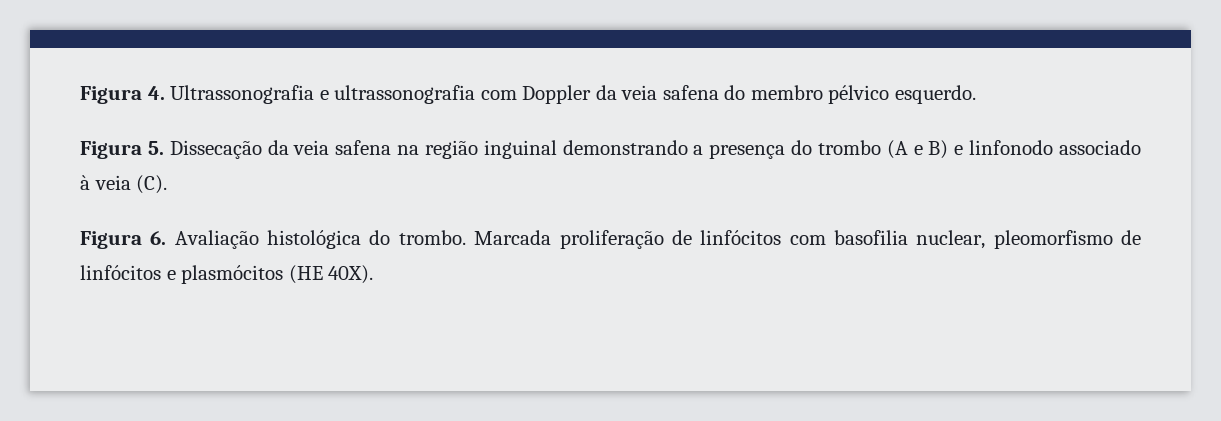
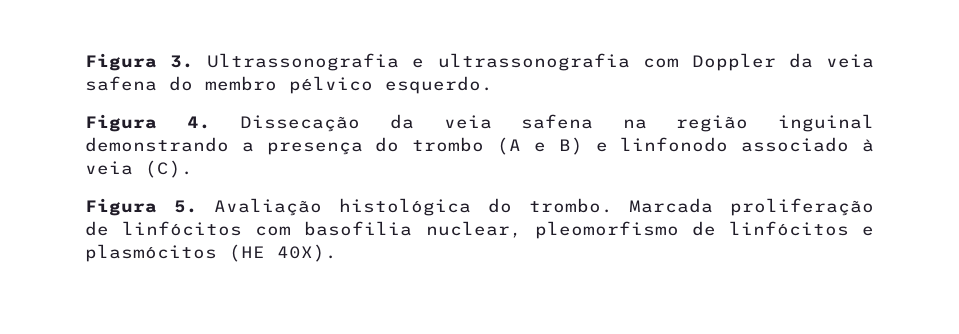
[80,86,165,104] Figura 4. -> [85,53,195,71] Figura 3.
[147,141,164,155] 5. -> [186,116,211,129] 4.
[150,231,167,245] 6. -> [173,200,198,213] 5.

